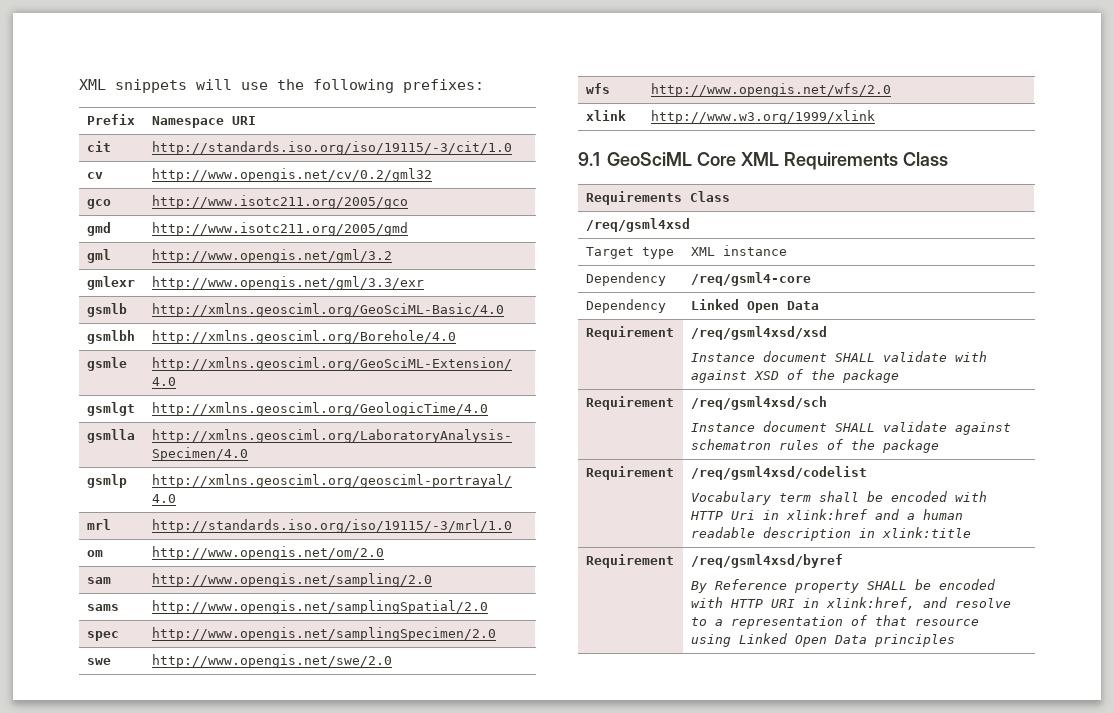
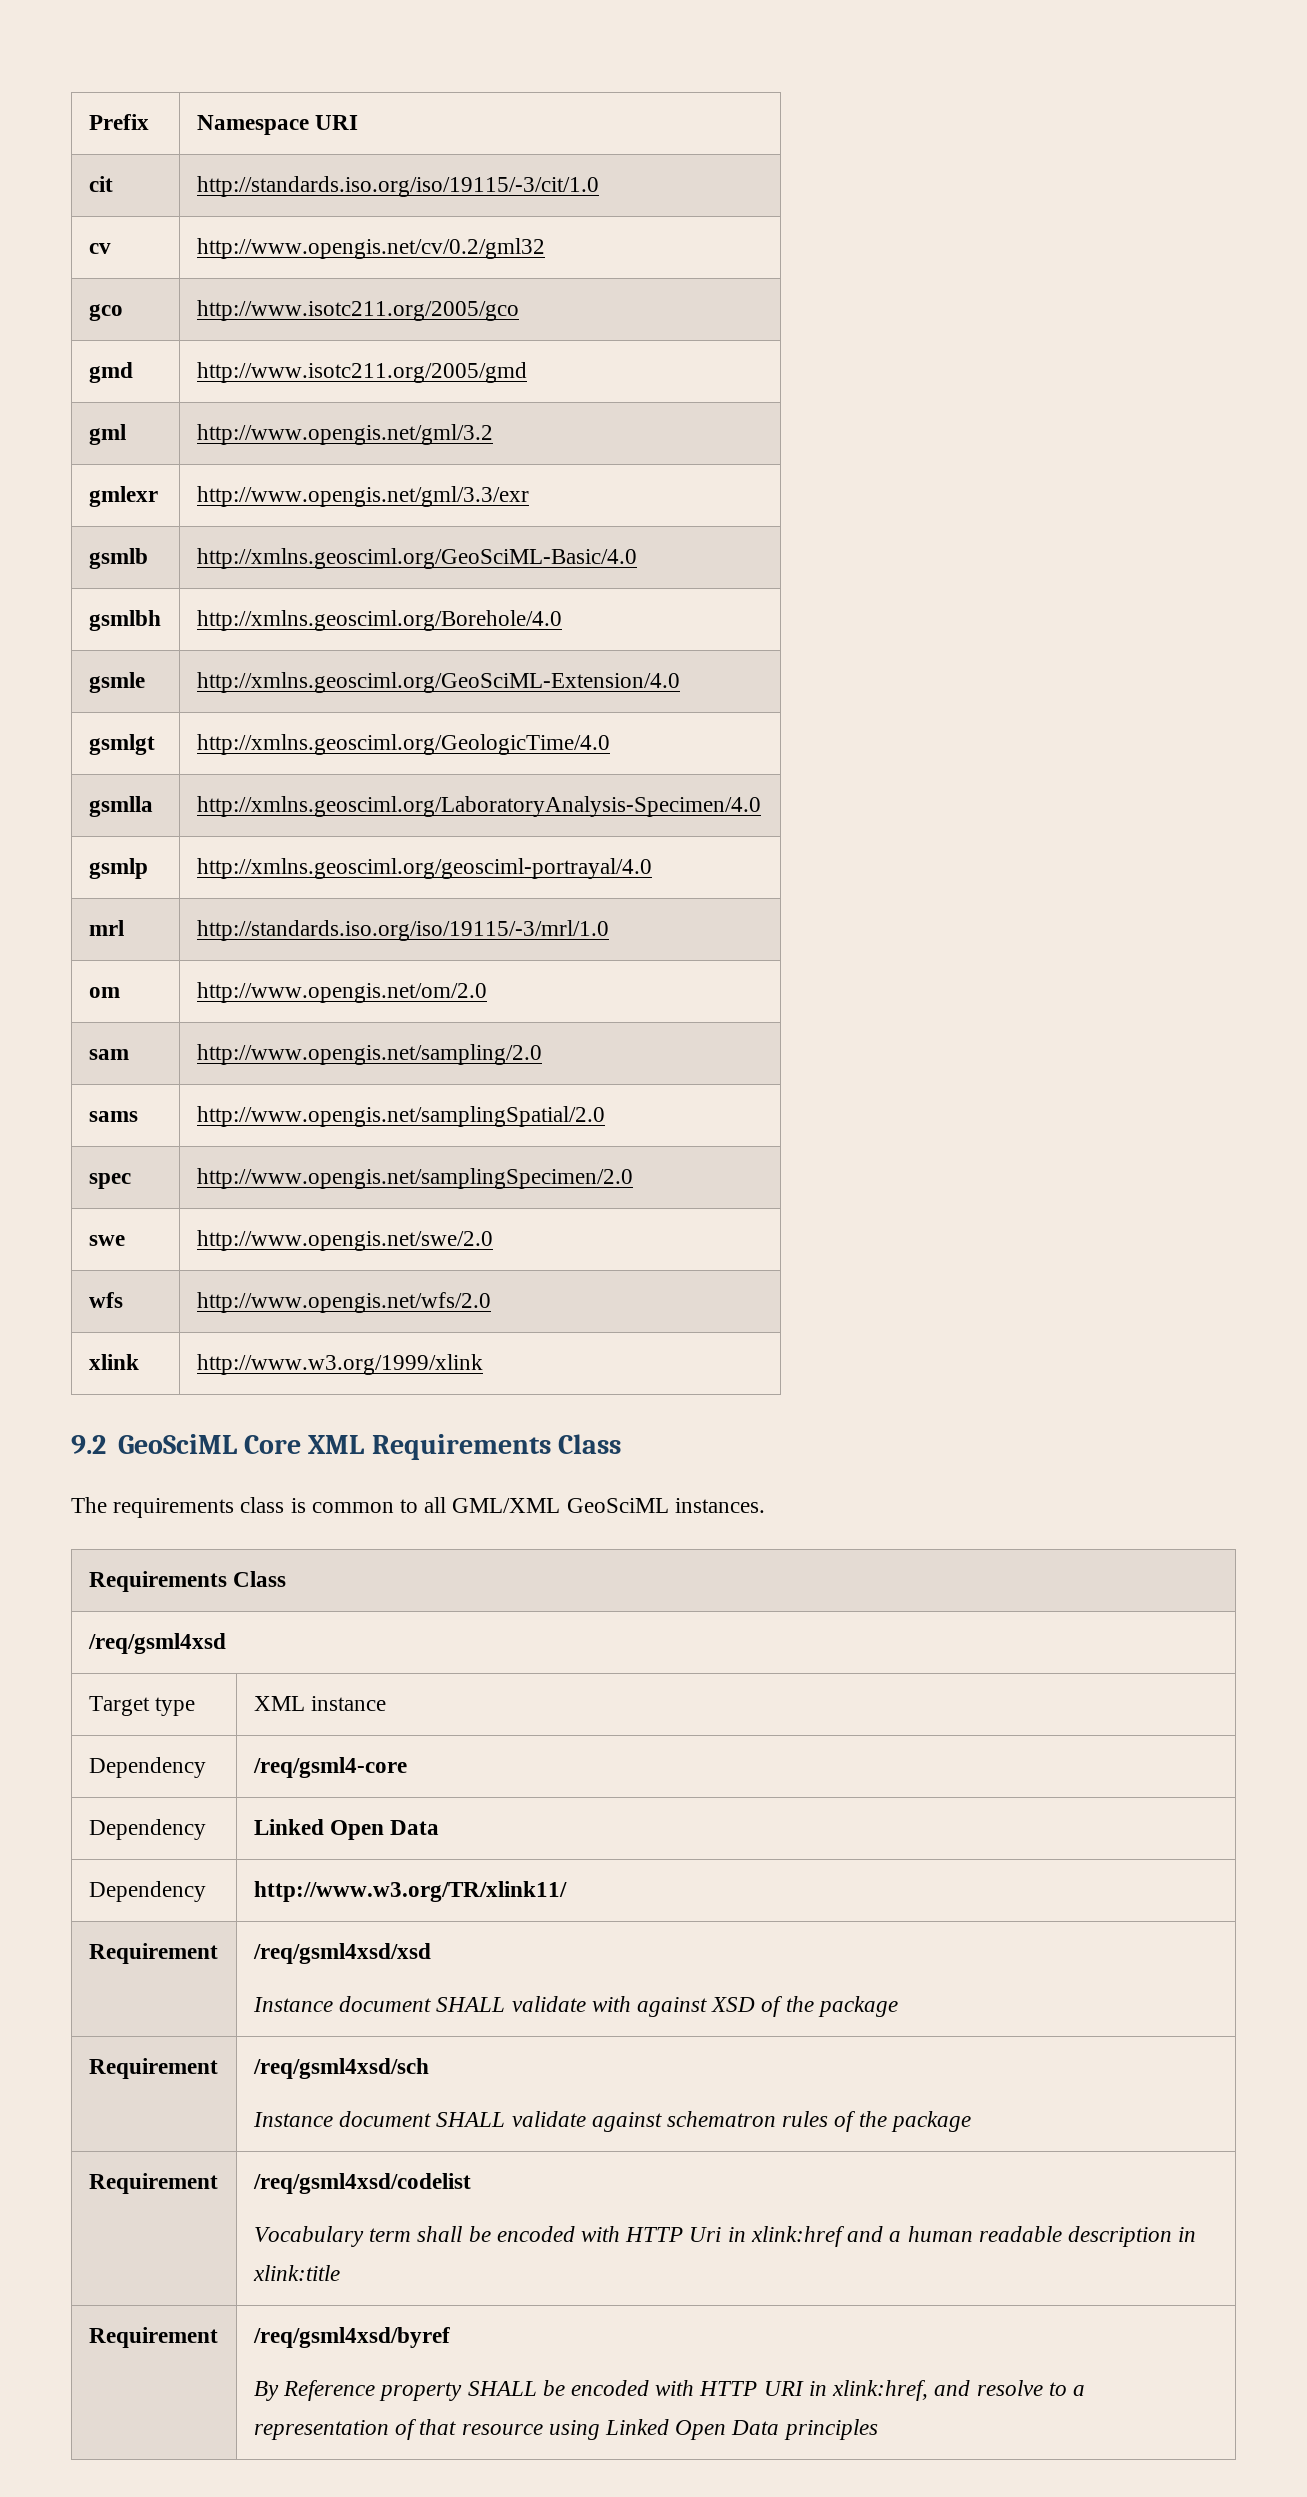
[79,79,484,93] XML snippets will use the following prefixes: // -> (88, 122) none
[578,152,600,166] 9.1 -> [71,1435,106,1454] 9.2
(948, 159) none -> [71,1497,765,1518] // The requirements class is common to all GML/XML GeoSciML instances.
(820, 305) none -> [88,1881,206,1902] [253,1881,567,1902] // Dependency | http://www.w3.org/TR/xlink11/

